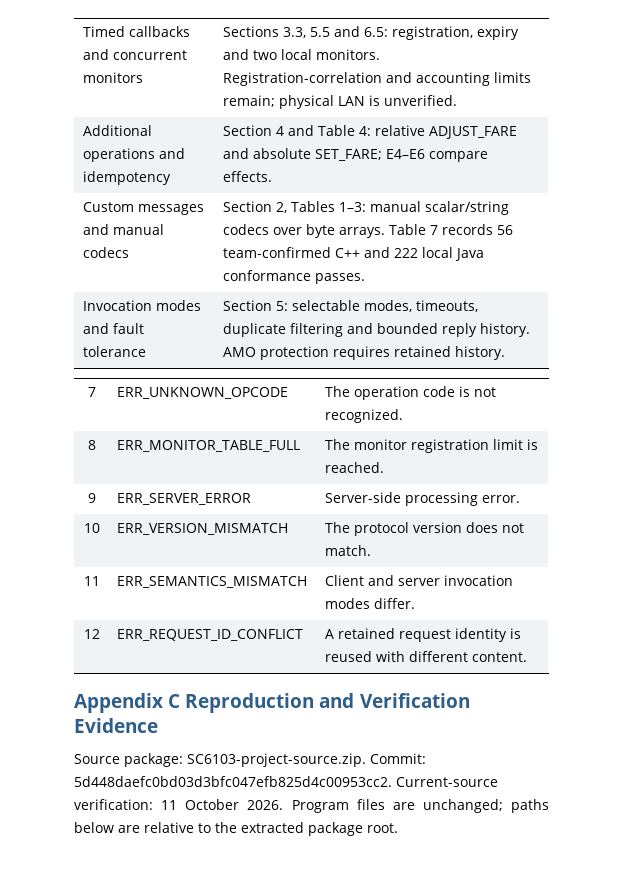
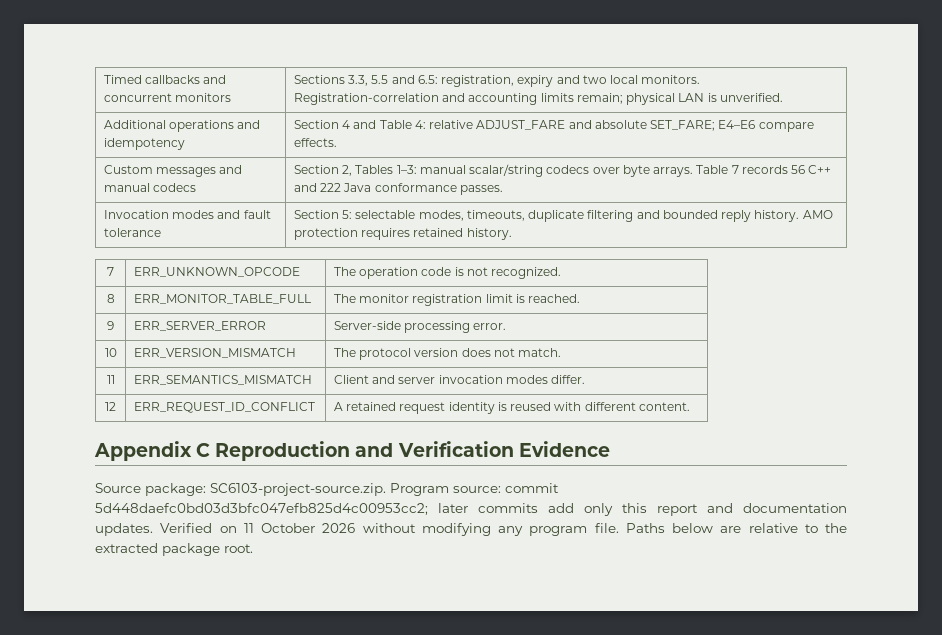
[222,247,331,258] team-confirmed -> (806, 169) none
[421,247,453,258] local -> (342, 187) none
[370,753,426,764] [74,776,498,787] [74,799,549,813] Commit: 5d448daefc0bd03d3bfc047efb825d4c00953cc2. Current-source verification: 11 October 2026. Program files are unchanged; paths -> [390,483,559,496] [95,503,847,516] [95,523,665,536] Program source: commit 5d448daefc0bd03d3bfc047efb825d4c00953cc2; later commits add only this report and documentation updates. Verified on 11 October 2026 without modifying any program file. Paths

